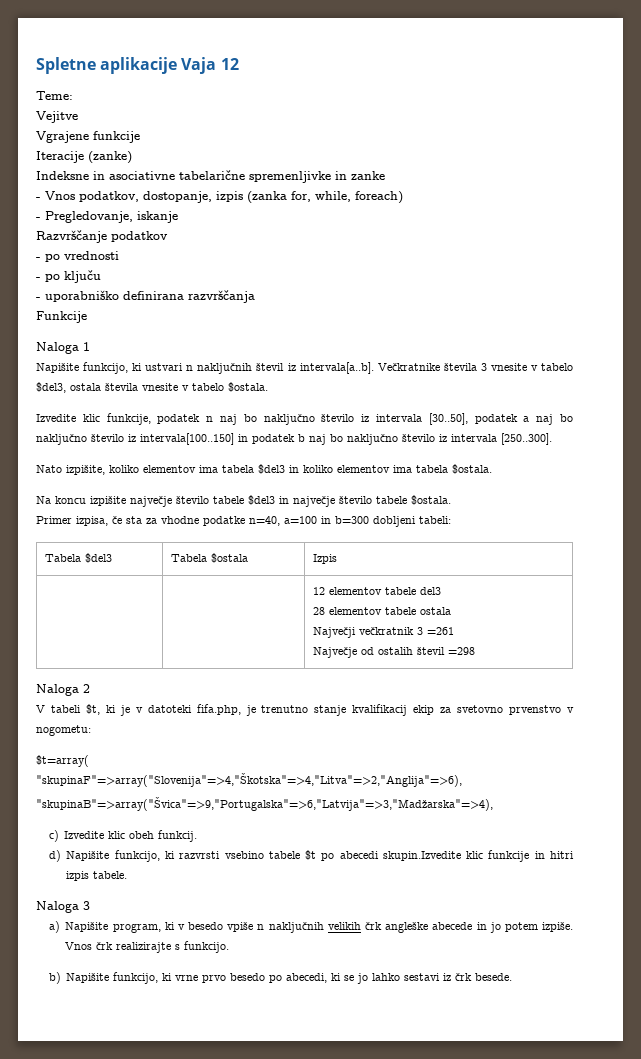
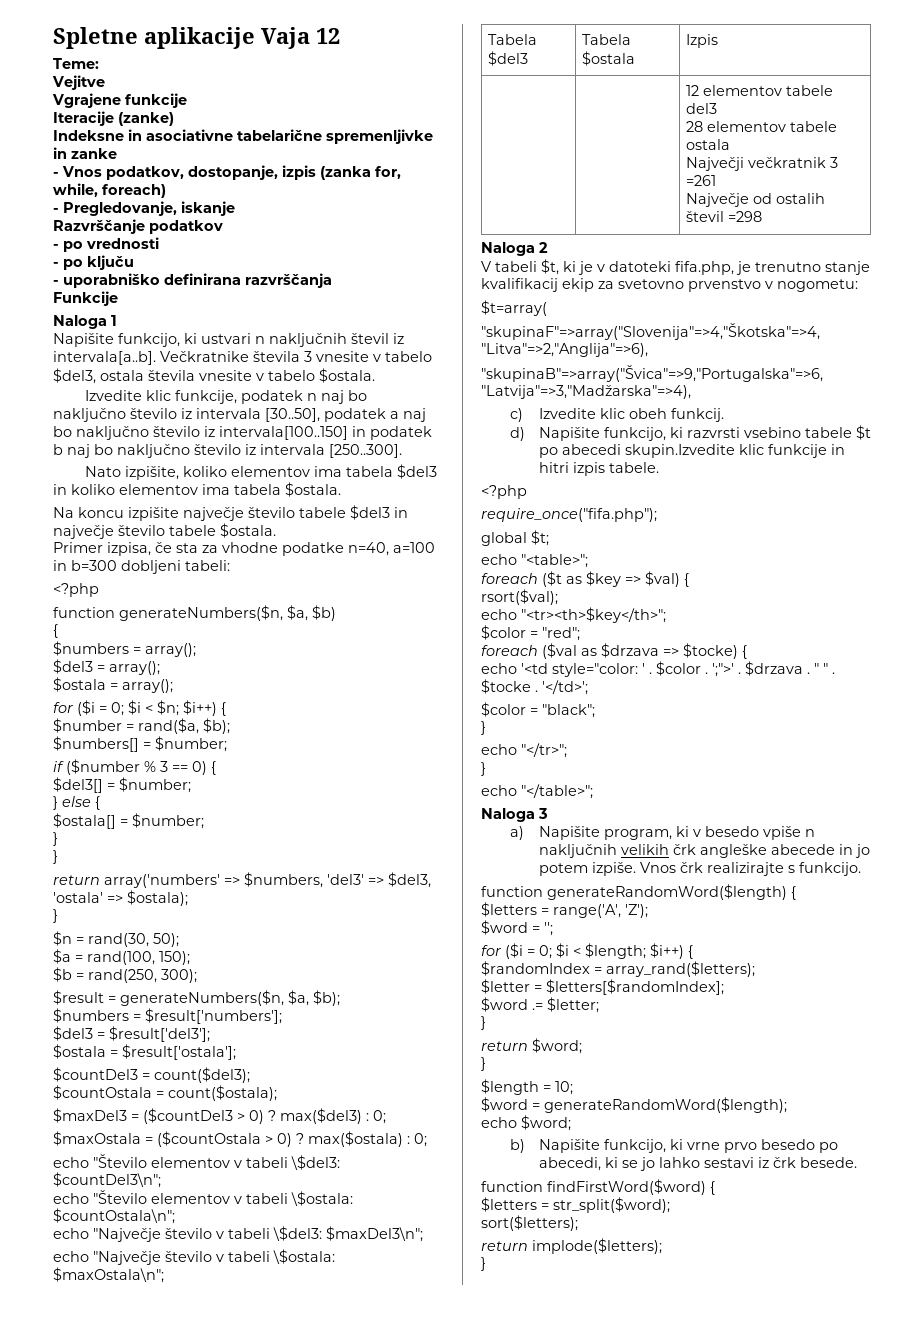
(451, 520) none -> [53,583,99,597] [53,605,336,621] [53,624,58,638] [53,641,196,657] [53,659,160,675] [53,677,173,693] [53,700,226,716] [53,718,230,734] [53,736,227,752] [53,759,216,775] [53,777,191,793] [53,796,100,810] [53,813,204,829] [53,832,58,846] [53,850,58,864] [53,872,431,888] [53,890,188,906] [53,909,58,923] [53,931,179,947] [53,949,190,965] [53,967,197,983] [53,990,340,1006] [53,1008,282,1024] [53,1026,210,1042] [53,1044,236,1060] [53,1067,250,1083] [53,1085,277,1101] [53,1108,386,1124] [53,1131,427,1147] [53,1154,340,1170] [53,1172,161,1188] [53,1190,353,1206] [53,1208,175,1224] [53,1226,423,1242] [53,1249,335,1265] [53,1267,164,1283] // <?php // function generateNumbers($n, $a, $b) // { // $numbers = array(); // $del3 = array(); // $ostala = array(); // for ($i = 0; $i < $n; $i++) { // $number = rand($a, $b); // $numbers[] = $number; // if ($number % 3 == 0) { // $del3[] = $number; // } else { // $ostala[] = $number; // } // } // return array('numbers' => $numbers, 'del3' => $del3, 'ostala' => $ostala); // } // $n = rand(30, 50); // $a = rand(100, 150); // $b = rand(250, 300); // $result = generateNumbers($n, $a, $b); // $numbers = $result['numbers']; // $del3 = $result['del3']; // $ostala = $result['ostala']; // $countDel3 = count($del3); // $countOstala = count($ostala); // $maxDel3 = ($countDel3 > 0) ? max($del3) : 0; // $maxOstala = ($countOstala > 0) ? max($ostala) : 0; // echo "Število elementov v tabeli \$del3: $countDel3\n"; // echo "Število elementov v tabeli \$ostala: $countOstala\n"; // echo "Največje število v tabeli \$del3: $maxDel3\n"; // echo "Največje število v tabeli \$ostala: $maxOstala\n";
(128, 875) none -> [481,485,527,499] [481,508,657,522] [481,530,549,546] [481,554,588,568] [481,571,689,587] [481,589,558,605] [481,607,666,623] [481,625,580,641] [481,643,747,659] [481,661,835,677] [481,679,588,695] [481,702,595,718] [481,721,486,735] [481,743,567,758] [481,762,486,776] [481,784,593,799] // <?php // require_once("fifa.php"); // global $t; // echo "<table>"; // foreach ($t as $key => $val) { // rsort($val); // echo "<tr><th>$key</th>"; // $color = "red"; // foreach ($val as $drzava => $tocke) { // echo '<td style="color: ' . $color . ';">' . $drzava . " " . $tocke . '</td>'; // $color = "black"; // } // echo "</tr>"; // } // echo "</table>";
(230, 947) none -> [481,884,796,900] [481,902,648,918] [481,920,553,936] [481,943,693,959] [481,961,755,977] [481,979,724,995] [481,997,599,1013] [481,1016,486,1030] [481,1038,582,1054] [481,1057,486,1071] [481,1079,573,1095] [481,1097,787,1113] [481,1115,571,1131] // function generateRandomWord($length) { // $letters = range('A', 'Z'); // $word = ''; // for ($i = 0; $i < $length; $i++) { // $randomIndex = array_rand($letters); // $letter = $letters[$randomIndex]; // $word .= $letter; // } // return $word; // } // $length = 10; // $word = generateRandomWord($length); // echo $word;
(513, 977) none -> [481,1179,715,1195] [481,1197,670,1213] [481,1215,578,1231] [481,1238,662,1254] [481,1257,486,1271] // function findFirstWord($word) { // $letters = str_split($word); // sort($letters); // return implode($letters); // }

